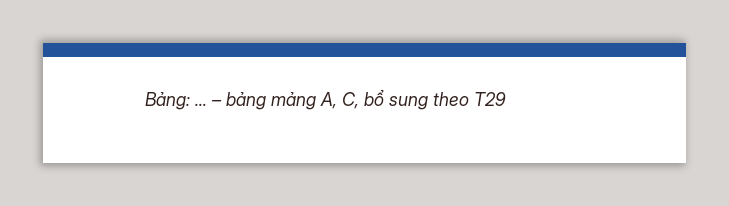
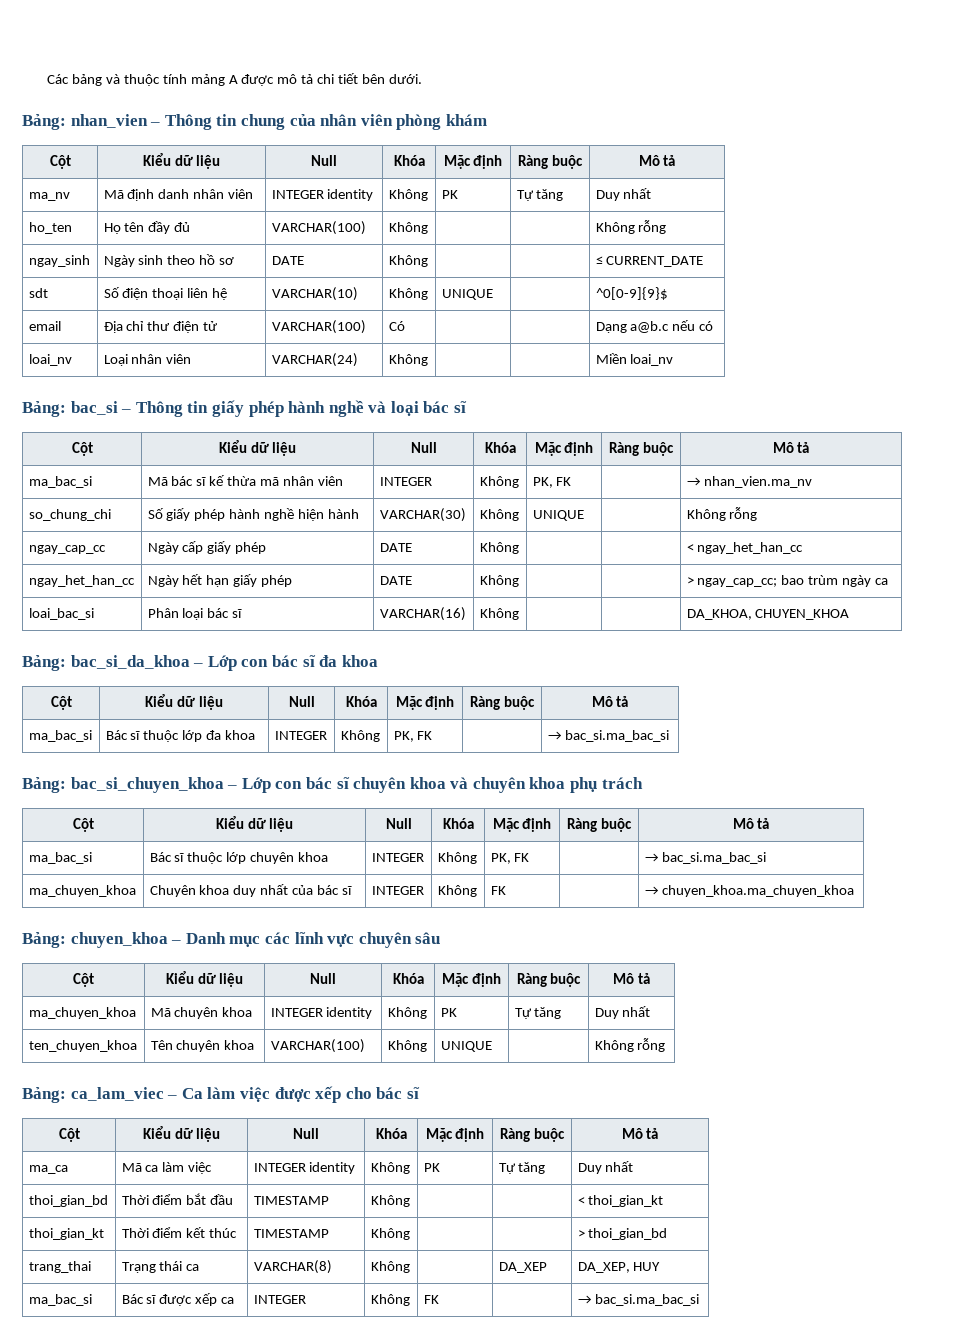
[145,90,507,110] Bảng: … – bảng mảng A, C, bổ sung theo T29 -> [47,73,422,86] [22,114,487,130] [49,155,71,169] [142,153,221,169] [311,155,337,166] [393,155,425,166] [443,155,503,169] [518,155,583,169] [638,155,676,166] [28,192,70,201] [103,189,254,201] [271,189,374,201] [388,189,428,201] [441,190,458,199] [516,189,564,201] [595,188,652,201] [28,222,72,234] [103,221,191,234] [271,221,366,235] [388,222,428,234] [595,220,667,234] [28,255,90,267] [103,254,235,267] [271,256,304,265] [388,255,428,267] [595,256,704,267] [28,288,48,298] [103,287,228,300] [271,287,358,301] [388,288,428,300] [441,289,493,300] [595,287,668,300] [28,321,61,331] [103,321,219,333] [271,320,366,334] [388,321,405,331] [595,320,714,333] [28,354,72,366] [103,354,192,366] [271,353,358,367] [388,354,428,366] [595,353,674,366] [22,400,468,417] [71,442,93,456] [218,440,297,456] [410,442,437,453] [484,442,516,453] [534,442,594,456] [609,442,674,456] [772,442,810,453] [28,476,92,488] [147,475,343,486] [379,477,432,486] [479,476,519,488] [532,477,572,488] [686,476,813,488] [28,509,111,521] [147,508,360,521] [379,508,466,522] [479,509,519,521] [532,510,584,521] [686,507,758,521] [28,545,106,554] [147,541,267,554] [379,543,412,552] [479,542,519,554] [686,542,804,554] [28,575,135,587] [147,574,293,587] [379,576,412,585] [479,575,519,587] [686,575,889,587] [28,608,94,620] [147,608,243,620] [379,607,466,621] [479,608,519,620] [686,609,850,620] [22,655,378,671] [50,696,72,710] [145,694,223,710] [288,696,315,707] [345,696,377,707] [395,696,455,710] [470,696,535,710] [591,696,629,707] [28,730,92,742] [105,730,256,742] [274,731,327,740] [340,730,380,742] [393,731,433,742] [547,730,670,742] [22,777,643,793] [72,818,94,832] [215,816,294,832] [385,818,412,829] [442,818,474,829] [492,818,552,832] [567,818,632,832] [732,818,770,829] [28,852,92,864] [149,852,329,864] [371,853,424,862] [437,852,477,864] [490,853,530,864] [644,852,767,864] [28,885,136,897] [149,884,353,897] [371,886,424,895] [437,885,477,897] [490,886,506,895] [644,885,855,897] [22,932,441,948] [73,973,94,987] [165,971,244,987] [310,973,336,984] [392,973,424,984] [442,973,501,987] [516,973,582,987] [613,973,650,984] [28,1007,136,1019] [150,1007,253,1019] [270,1007,373,1019] [387,1007,427,1019] [440,1008,457,1017] [514,1007,562,1019] [594,1006,651,1019] [28,1040,137,1052] [150,1040,255,1052] [270,1039,365,1053] [387,1040,427,1052] [440,1041,492,1052] [594,1038,666,1052] [22,1086,420,1103] [58,1128,80,1142] [142,1126,221,1142] [293,1128,319,1139] [375,1128,407,1139] [425,1128,485,1142] [500,1128,565,1142] [621,1128,659,1139] [28,1165,68,1174] [121,1162,213,1174] [253,1162,356,1174] [370,1162,410,1174] [423,1163,440,1172] [498,1162,546,1174] [577,1161,634,1174] [28,1195,108,1207] [121,1193,234,1205] [253,1196,329,1205] [370,1195,410,1207] [577,1195,664,1207] [28,1228,104,1240] [121,1227,238,1238] [253,1229,329,1238] [370,1228,410,1240] [577,1228,668,1240] [28,1261,91,1273] [121,1261,200,1273] [253,1260,332,1274] [370,1261,410,1273] [498,1262,547,1273] [577,1262,661,1273] [28,1294,92,1306] [121,1293,235,1306] [253,1295,306,1304] [370,1294,410,1306] [423,1295,439,1304] [577,1294,700,1306] Các bảng và thuộc tính mảng A được mô tả chi tiết bên dưới. // Bảng: nhan_vien – Thông tin chung của nhân viên phòng khám // Cột | Kiểu dữ liệu | Null | Khóa | Mặc định | Ràng buộc | Mô tả // ma_nv | Mã định danh nhân viên | INTEGER identity | Không | PK | Tự tăng | Duy nhất // ho_ten | Họ tên đầy đủ | VARCHAR(100) | Không | | | Không rỗng // ngay_sinh | Ngày sinh theo hồ sơ | DATE | Không | | | ≤ CURRENT_DATE // sdt | Số điện thoại liên hệ | VARCHAR(10) | Không | UNIQUE | | ^0[0-9]{9}$ // email | Địa chỉ thư điện tử | VARCHAR(100) | Có | | | Dạng a@b.c nếu có // loai_nv | Loại nhân viên | VARCHAR(24) | Không | | | Miền loai_nv // Bảng: bac_si – Thông tin giấy phép hành nghề và loại bác sĩ // Cột | Kiểu dữ liệu | Null | Khóa | Mặc định | Ràng buộc | Mô tả // ma_bac_si | Mã bác sĩ kế thừa mã nhân viên | INTEGER | Không | PK, FK | | → nhan_vien.ma_nv // so_chung_chi | Số giấy phép hành nghề hiện hành | VARCHAR(30) | Không | UNIQUE | | Không rỗng // ngay_cap_cc | Ngày cấp giấy phép | DATE | Không | | | < ngay_het_han_cc // ngay_het_han_cc | Ngày hết hạn giấy phép | DATE | Không | | | > ngay_cap_cc; bao trùm ngày ca // loai_bac_si | Phân loại bác sĩ | VARCHAR(16) | Không | | | DA_KHOA, CHUYEN_KHOA // Bảng: bac_si_da_khoa – Lớp con bác sĩ đa khoa // Cột | Kiểu dữ liệu | Null | Khóa | Mặc định | Ràng buộc | Mô tả // ma_bac_si | Bác sĩ thuộc lớp đa khoa | INTEGER | Không | PK, FK | | → bac_si.ma_bac_si // Bảng: bac_si_chuyen_khoa – Lớp con bác sĩ chuyên khoa và chuyên khoa phụ trách // Cột | Kiểu dữ liệu | Null | Khóa | Mặc định | Ràng buộc | Mô tả // ma_bac_si | Bác sĩ thuộc lớp chuyên khoa | INTEGER | Không | PK, FK | | → bac_si.ma_bac_si // ma_chuyen_khoa | Chuyên khoa duy nhất của bác sĩ | INTEGER | Không | FK | | → chuyen_khoa.ma_chuyen_khoa // Bảng: chuyen_khoa – Danh mục các lĩnh vực chuyên sâu // Cột | Kiểu dữ liệu | Null | Khóa | Mặc định | Ràng buộc | Mô tả // ma_chuyen_khoa | Mã chuyên khoa | INTEGER identity | Không | PK | Tự tăng | Duy nhất // ten_chuyen_khoa | Tên chuyên khoa | VARCHAR(100) | Không | UNIQUE | | Không rỗng // Bảng: ca_lam_viec – Ca làm việc được xếp cho bác sĩ // Cột | Kiểu dữ liệu | Null | Khóa | Mặc định | Ràng buộc | Mô tả // ma_ca | Mã ca làm việc | INTEGER identity | Không | PK | Tự tăng | Duy nhất // thoi_gian_bd | Thời điểm bắt đầu | TIMESTAMP | Không | | | < thoi_gian_kt // thoi_gian_kt | Thời điểm kết thúc | TIMESTAMP | Không | | | > thoi_gian_bd // trang_thai | Trạng thái ca | VARCHAR(8) | Không | | DA_XEP | DA_XEP, HUY // ma_bac_si | Bác sĩ được xếp ca | INTEGER | Không | FK | | → bac_si.ma_bac_si

